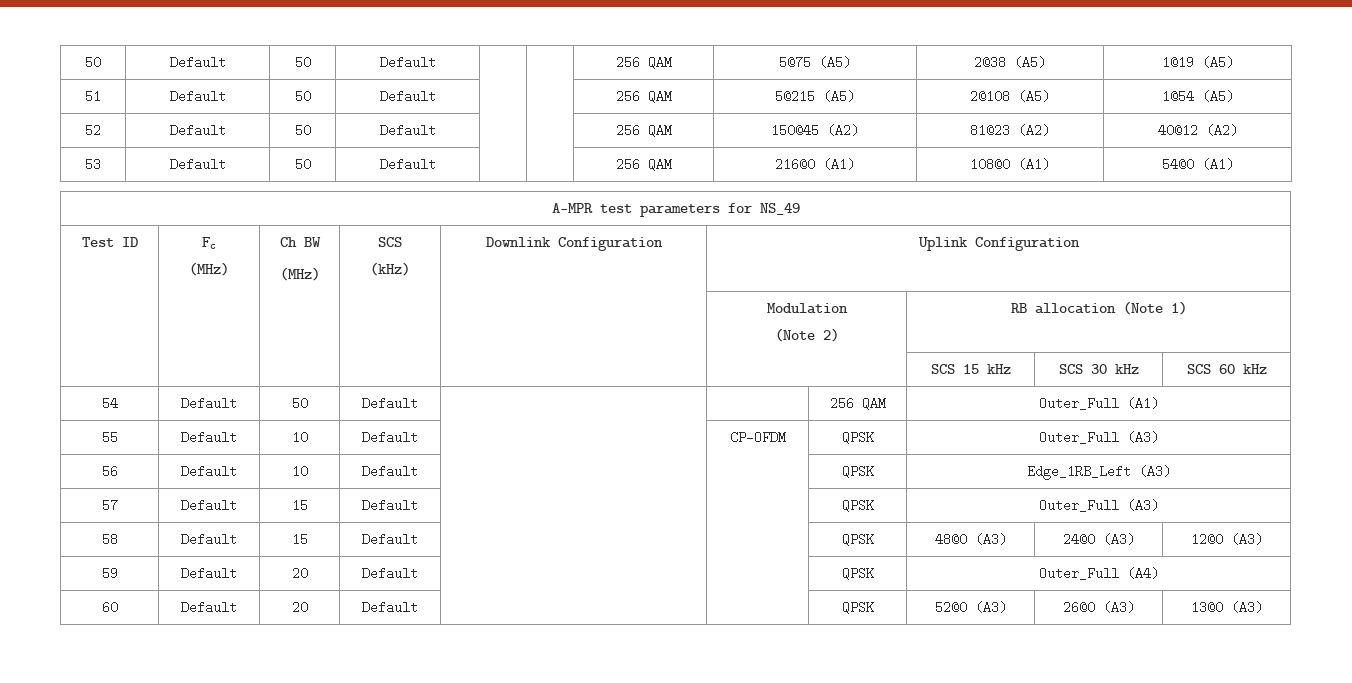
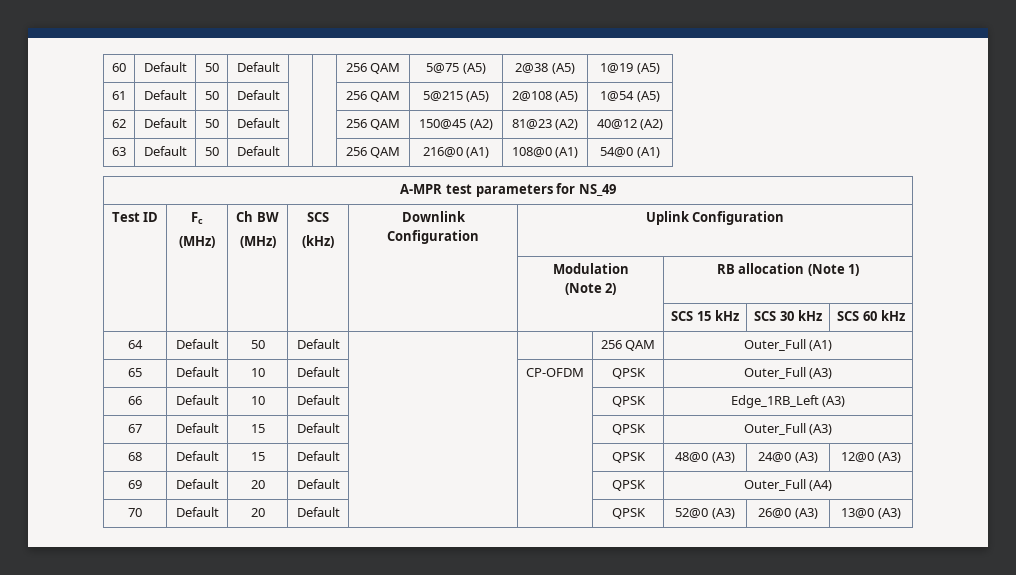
[85,56,101,69] 50 -> [112,63,126,72] 60
[85,90,101,103] 51 -> [112,91,126,100] 61
[85,124,101,137] 52 -> [112,119,126,128] 62
[85,158,101,171] 53 -> [112,147,126,156] 63
[101,397,118,410] 54 -> [128,340,143,349] 64
[101,431,118,444] 55 -> [128,368,142,377] 65
[101,465,118,478] 56 -> [128,396,142,405] 66
[101,499,118,512] 57 -> [128,424,142,433] 67
[101,533,118,546] 58 -> [128,452,142,461] 68
[101,567,118,580] 59 -> [128,480,142,489] 69
[101,601,118,614] 60 -> [128,508,142,517] 70

